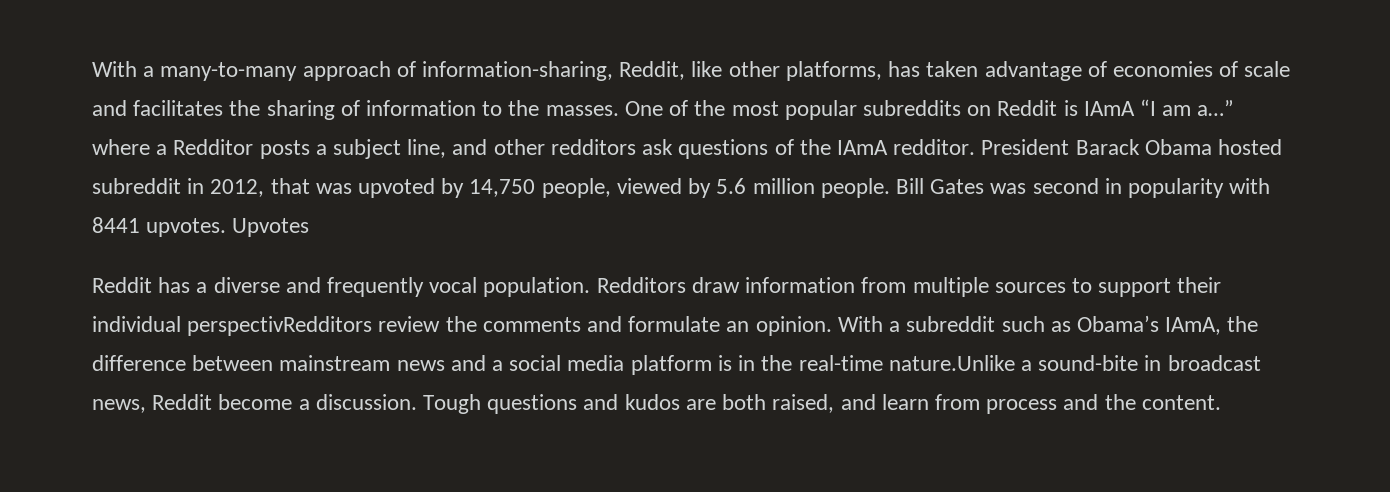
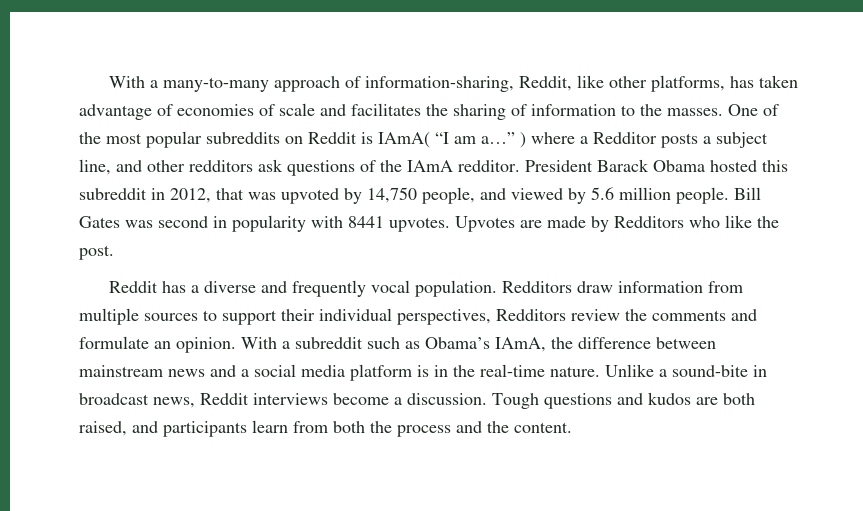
[1083,101,1135,116] IAmA -> [378,132,430,148] IAmA(
(1235, 108) none -> [520,132,526,148] )
(1282, 147) none -> [762,160,788,172] this
(611, 188) none -> [480,188,506,200] and
(310, 227) none -> [520,215,779,232] [79,245,114,260] are made by Redditors who like the post.
[187,316,373,336] perspectivRedditors -> [397,309,566,325] perspectives, Redditors
[888,355,1015,371] nature.Unlike -> [550,364,654,377] nature. Unlike
(213, 402) none -> [253,393,328,405] interviews
(876, 402) none -> [163,421,247,437] participants
(980, 402) none -> [333,421,392,433] both the

